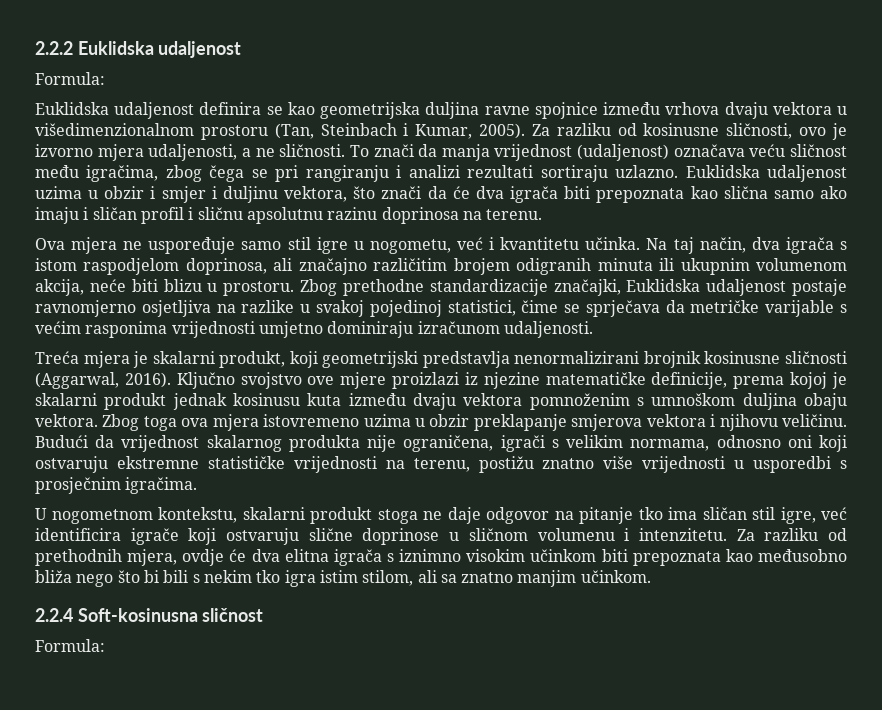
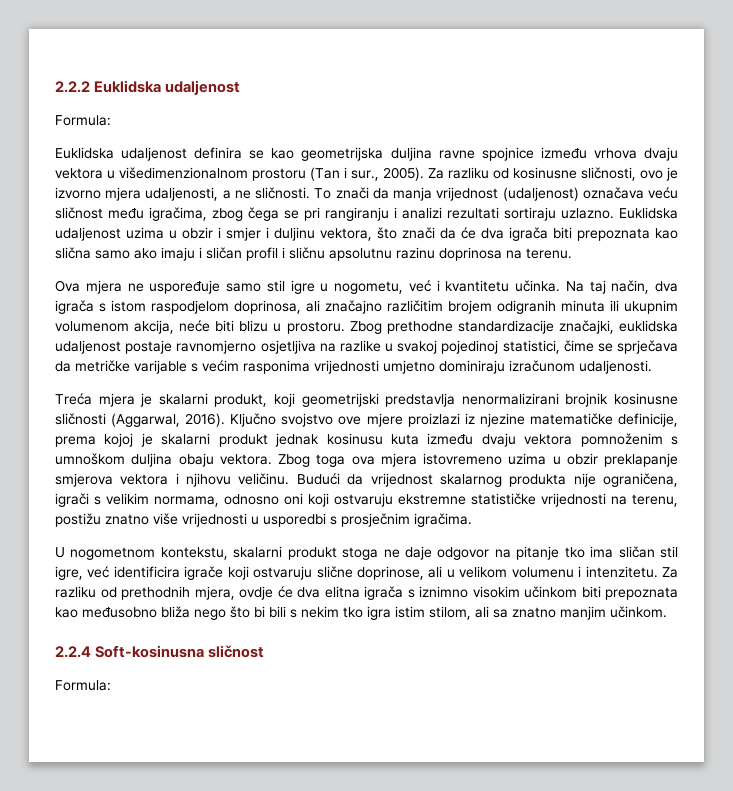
[274,123,473,139] (Tan, Steinbach i Kumar, -> [310,167,379,181] (Tan i sur.,
[626,279,701,292] Euklidska -> [618,320,678,332] euklidska
[362,528,528,545] doprinose u sličnom -> [357,566,508,580] doprinose, ali u velikom

